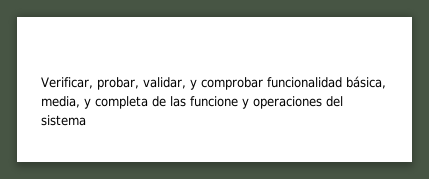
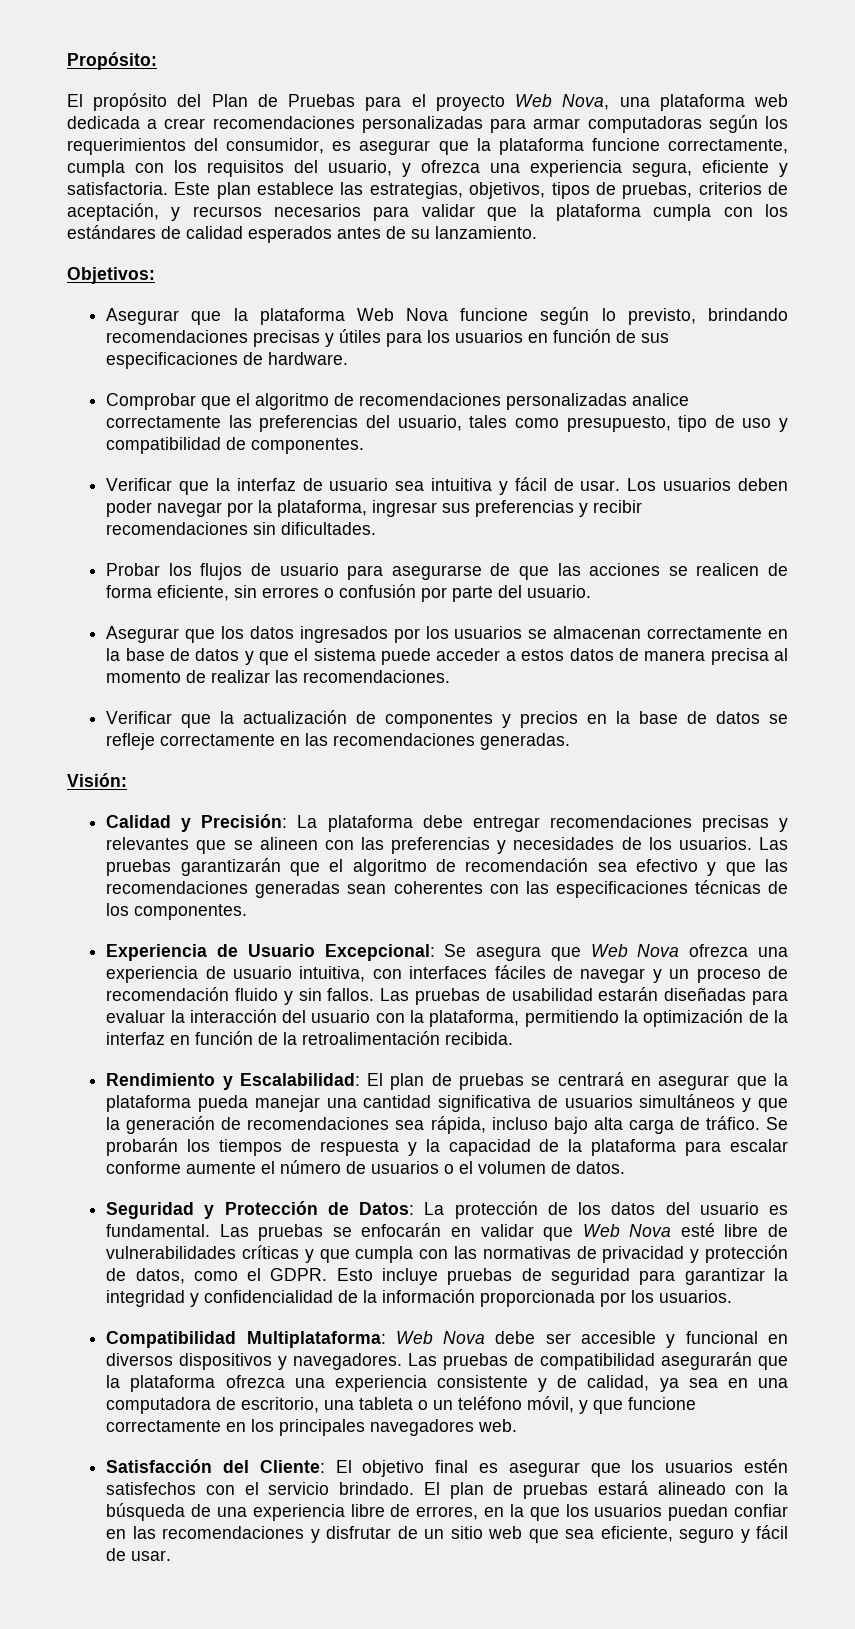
[41,76,386,90] [41,96,343,109] [41,115,86,126] Verificar, probar, validar, y comprobar funcionalidad básica, media, y completa de las funcione y operaciones del sistema -> [67,52,157,70] [67,93,789,111] [67,115,788,133] [67,138,788,155] [67,160,788,177] [67,182,789,199] [67,203,789,221] [67,225,537,243] [67,267,155,284] [106,307,789,325] [106,329,670,347] [106,352,349,369] [106,393,690,410] [106,415,789,432] [106,437,365,454] [106,477,788,495] [106,500,643,517] [106,522,377,535] [106,563,788,580] [106,584,592,602] [106,626,789,643] [106,648,788,665] [106,670,451,683] [106,710,788,728] [106,733,571,750] [67,773,127,787] [106,814,788,832] [106,837,788,854] [106,858,788,876] [106,880,788,898] [106,903,248,920] [106,944,789,961] [106,965,788,983] [106,987,788,1005] [106,1009,788,1027] [106,1031,514,1045] [106,1072,788,1090] [106,1094,788,1112] [106,1116,788,1134] [106,1138,788,1156] [106,1160,626,1174] [106,1201,788,1219] [106,1223,788,1241] [106,1245,788,1263] [106,1268,788,1285] [106,1289,733,1307] [106,1331,789,1348] [106,1352,788,1370] [106,1375,788,1392] [106,1396,697,1414] [106,1419,518,1436] [106,1459,788,1477] [106,1481,788,1499] [106,1503,788,1521] [106,1525,788,1543] [106,1548,172,1561] Propósito: // El propósito del Plan de Pruebas para el proyecto Web Nova, una plataforma web dedicada a crear recomendaciones personalizadas para armar computadoras según los requerimientos del consumidor, es asegurar que la plataforma funcione correctamente, cumpla con los requisitos del usuario, y ofrezca una experiencia segura, eficiente y satisfactoria. Este plan establece las estrategias, objetivos, tipos de pruebas, criterios de aceptación, y recursos necesarios para validar que la plataforma cumpla con los estándares de calidad esperados antes de su lanzamiento. // Objetivos: // Asegurar que la plataforma Web Nova funcione según lo previsto, brindando recomendaciones precisas y útiles para los usuarios en función de sus especificaciones de hardware. // Comprobar que el algoritmo de recomendaciones personalizadas analice correctamente las preferencias del usuario, tales como presupuesto, tipo de uso y compatibilidad de componentes. // Verificar que la interfaz de usuario sea intuitiva y fácil de usar. Los usuarios deben poder navegar por la plataforma, ingresar sus preferencias y recibir recomendaciones sin dificultades. // Probar los flujos de usuario para asegurarse de que las acciones se realicen de forma eficiente, sin errores o confusión por parte del usuario. // Asegurar que los datos ingresados por los usuarios se almacenan correctamente en la base de datos y que el sistema puede acceder a estos datos de manera precisa al momento de realizar las recomendaciones. // Verificar que la actualización de componentes y precios en la base de datos se refleje correctamente en las recomendaciones generadas. // Visión: // Calidad y Precisión: La plataforma debe entregar recomendaciones precisas y relevantes que se alineen con las preferencias y necesidades de los usuarios. Las pruebas garantizarán que el algoritmo de recomendación sea efectivo y que las recomendaciones generadas sean coherentes con las especificaciones técnicas de los componentes. // Experiencia de Usuario Excepcional: Se asegura que Web Nova ofrezca una experiencia de usuario intuitiva, con interfaces fáciles de navegar y un proceso de recomendación fluido y sin fallos. Las pruebas de usabilidad estarán diseñadas para evaluar la interacción del usuario con la plataforma, permitiendo la optimización de la interfaz en función de la retroalimentación recibida. // Rendimiento y Escalabilidad: El plan de pruebas se centrará en asegurar que la plataforma pueda manejar una cantidad significativa de usuarios simultáneos y que la generación de recomendaciones sea rápida, incluso bajo alta carga de tráfico. Se probarán los tiempos de respuesta y la capacidad de la plataforma para escalar conforme aumente el número de usuarios o el volumen de datos. // Seguridad y Protección de Datos: La protección de los datos del usuario es fundamental. Las pruebas se enfocarán en validar que Web Nova esté libre de vulnerabilidades críticas y que cumpla con las normativas de privacidad y protección de datos, como el GDPR. Esto incluye pruebas de seguridad para garantizar la integridad y confidencialidad de la información proporcionada por los usuarios. // Compatibilidad Multiplataforma: Web Nova debe ser accesible y funcional en diversos dispositivos y navegadores. Las pruebas de compatibilidad asegurarán que la plataforma ofrezca una experiencia consistente y de calidad, ya sea en una computadora de escritorio, una tableta o un teléfono móvil, y que funcione correctamente en los principales navegadores web. // Satisfacción del Cliente: El objetivo final es asegurar que los usuarios estén satisfechos con el servicio brindado. El plan de pruebas estará alineado con la búsqueda de una experiencia libre de errores, en la que los usuarios puedan confiar en las recomendaciones y disfrutar de un sitio web que sea eficiente, seguro y fácil de usar.

